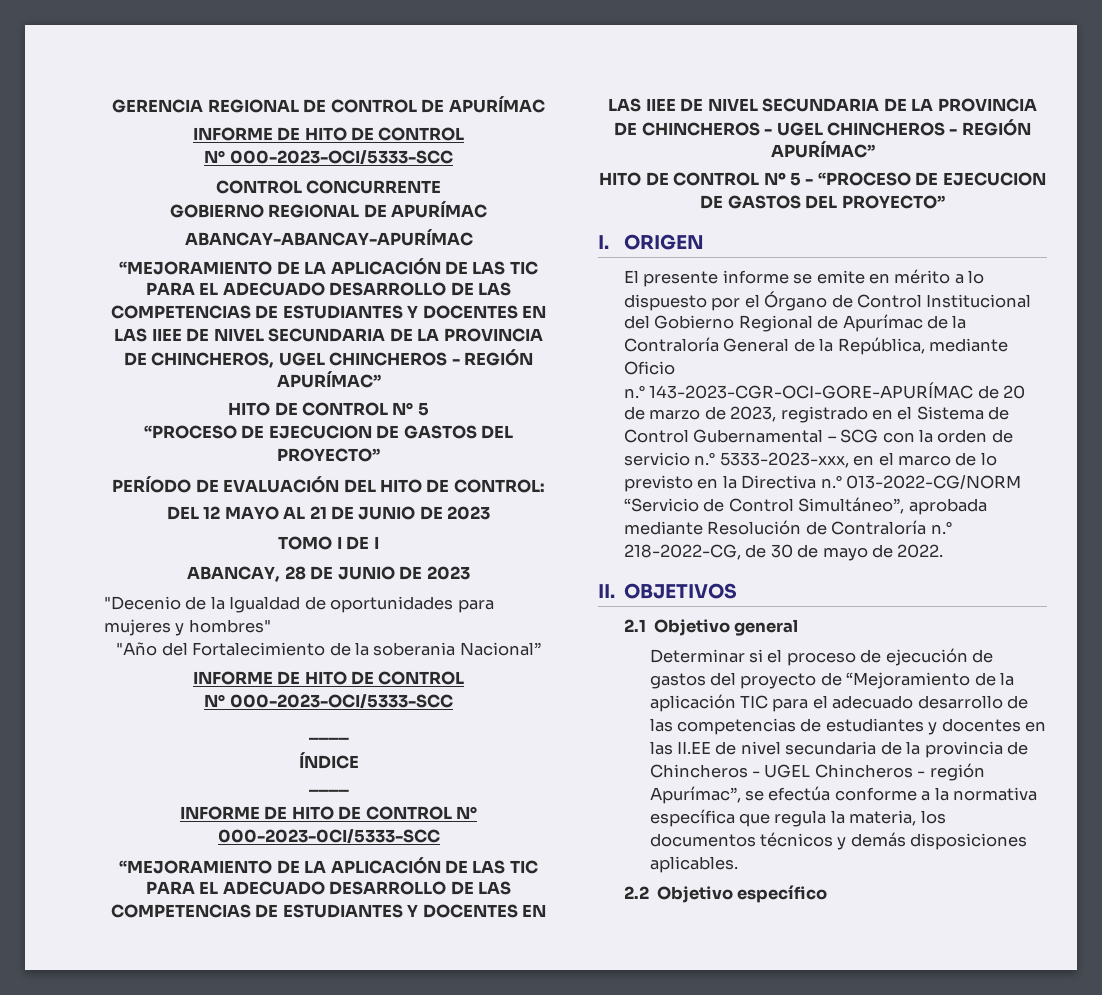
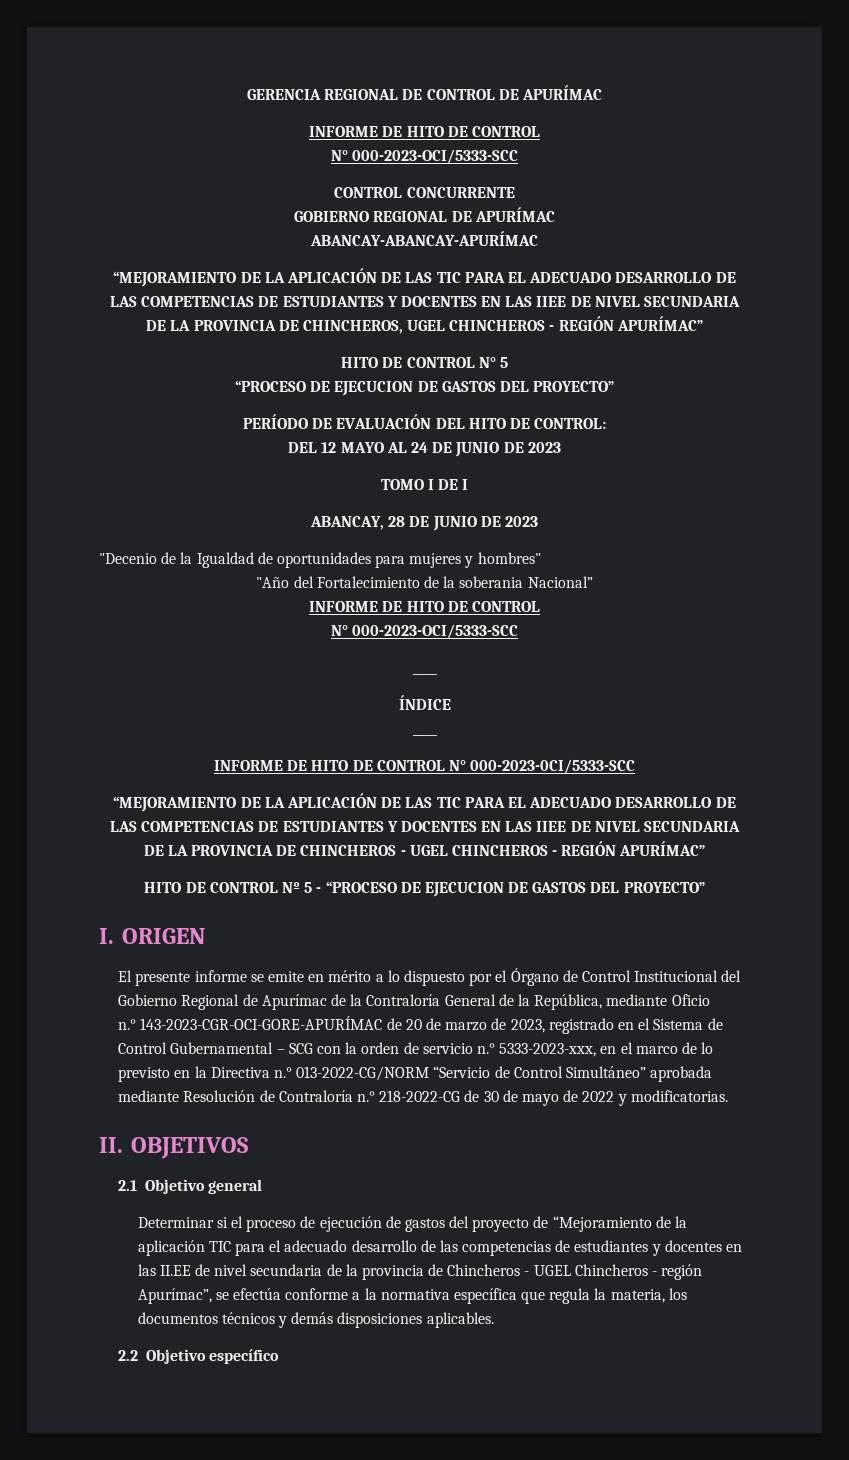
[309,506,327,519] 21 -> [411,442,428,453] 24
[798,497,905,514] Simultáneo”, -> [565,1066,646,1078] Simultáneo”
[623,544,741,560] 218-2022-CG, -> [379,1090,461,1102] 218-2022-CG
[897,544,944,558] 2022. -> [582,1090,728,1106] 2022 y modificatorias.

